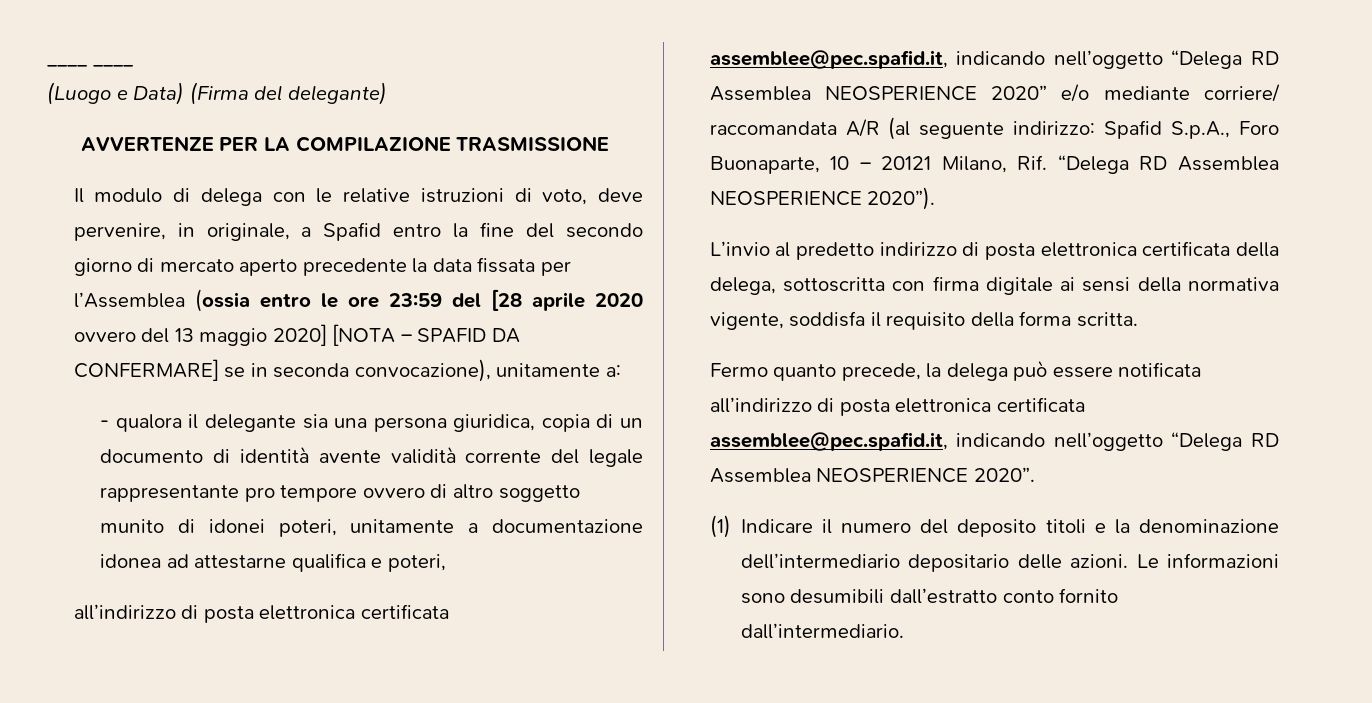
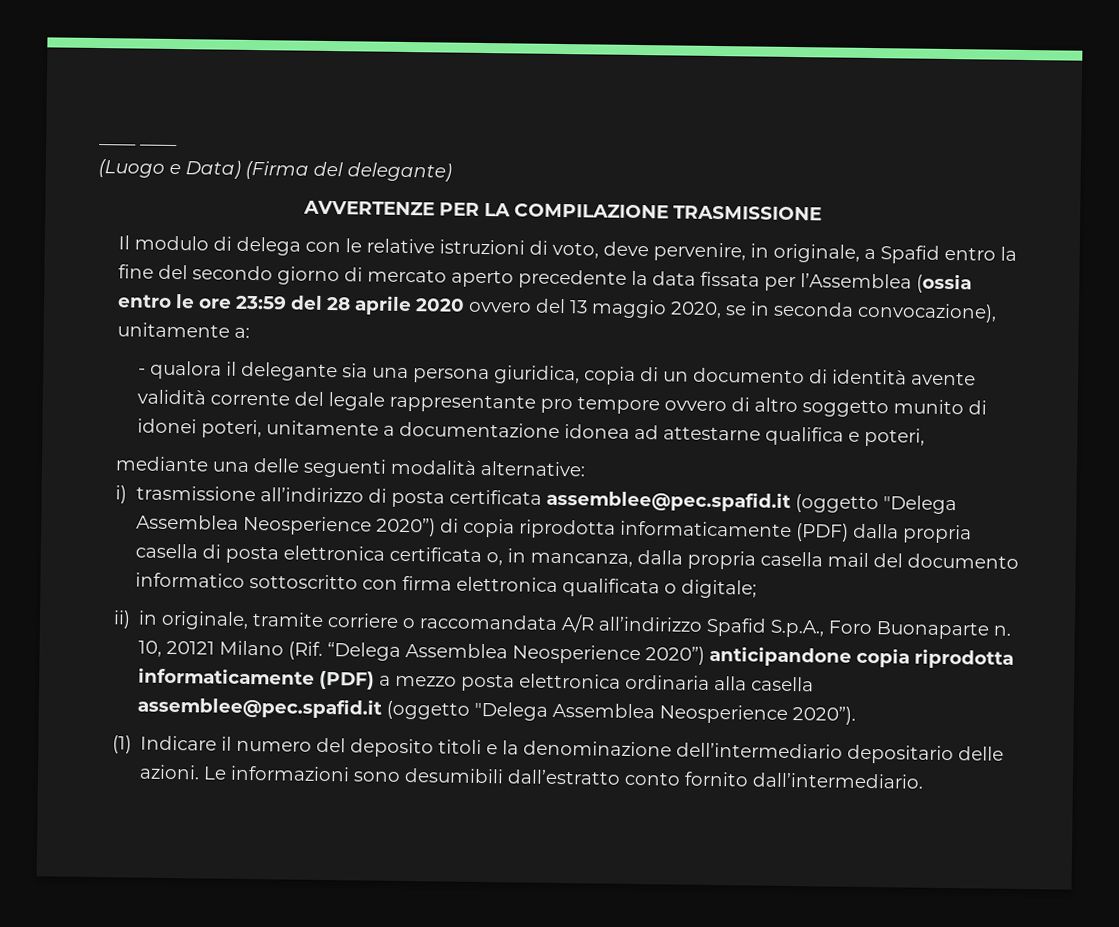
[490,289,522,311] [28 -> [326,296,352,311] 28
[272,324,520,346] [73,359,219,381] 2020] [NOTA – SPAFID DA CONFERMARE] -> [670,301,723,319] 2020,
[73,604,449,623] [709,50,1279,69] [709,84,1280,102] [709,117,1279,140] [709,155,1279,174] [709,187,936,210] [709,241,1279,260] [709,276,1279,295] [709,311,1138,330] [709,360,1202,381] [709,397,1085,416] [709,432,1279,451] [709,467,1035,483] all’indirizzo di posta elettronica certificata assemblee@pec.spafid.it, indicando nell’oggetto “Delega RD Assemblea NEOSPERIENCE 2020” e/o mediante corriere/ raccomandata A/R (al seguente indirizzo: Spafid S.p.A., Foro Buonaparte, 10 – 20121 Milano, Rif. “Delega RD Assemblea NEOSPERIENCE 2020”). // L’invio al predetto indirizzo di posta elettronica certificata della delega, sottoscritta con firma digitale ai sensi della normativa vigente, soddisfa il requisito della forma scritta. // Fermo quanto precede, la delega può essere notificata all’indirizzo di posta elettronica certificata assemblee@pec.spafid.it, indicando nell’oggetto “Delega RD Assemblea NEOSPERIENCE 2020”. -> [115,456,587,478] [115,485,958,515] [136,514,973,544] [135,543,1020,570] [135,572,758,599] [113,610,1012,640] [138,640,1015,669] [138,667,815,692] [137,696,857,725] mediante una delle seguenti modalità alternative: // i) trasmissione all’indirizzo di posta certificata assemblee@pec.spafid.it (oggetto "Delega Assemblea Neosperience 2020”) di copia riprodotta informaticamente (PDF) dalla propria casella di posta elettronica certificata o, in mancanza, dalla propria casella mail del documento informatico sottoscritto con firma elettronica qualificata o digitale; // ii) in originale, tramite corriere o raccomandata A/R all’indirizzo Spafid S.p.A., Foro Buonaparte n. 10, 20121 Milano (Rif. “Delega Assemblea Neosperience 2020”) anticipandone copia riprodotta informaticamente (PDF) a mezzo posta elettronica ordinaria alla casella assemblee@pec.spafid.it (oggetto "Delega Assemblea Neosperience 2020”).

